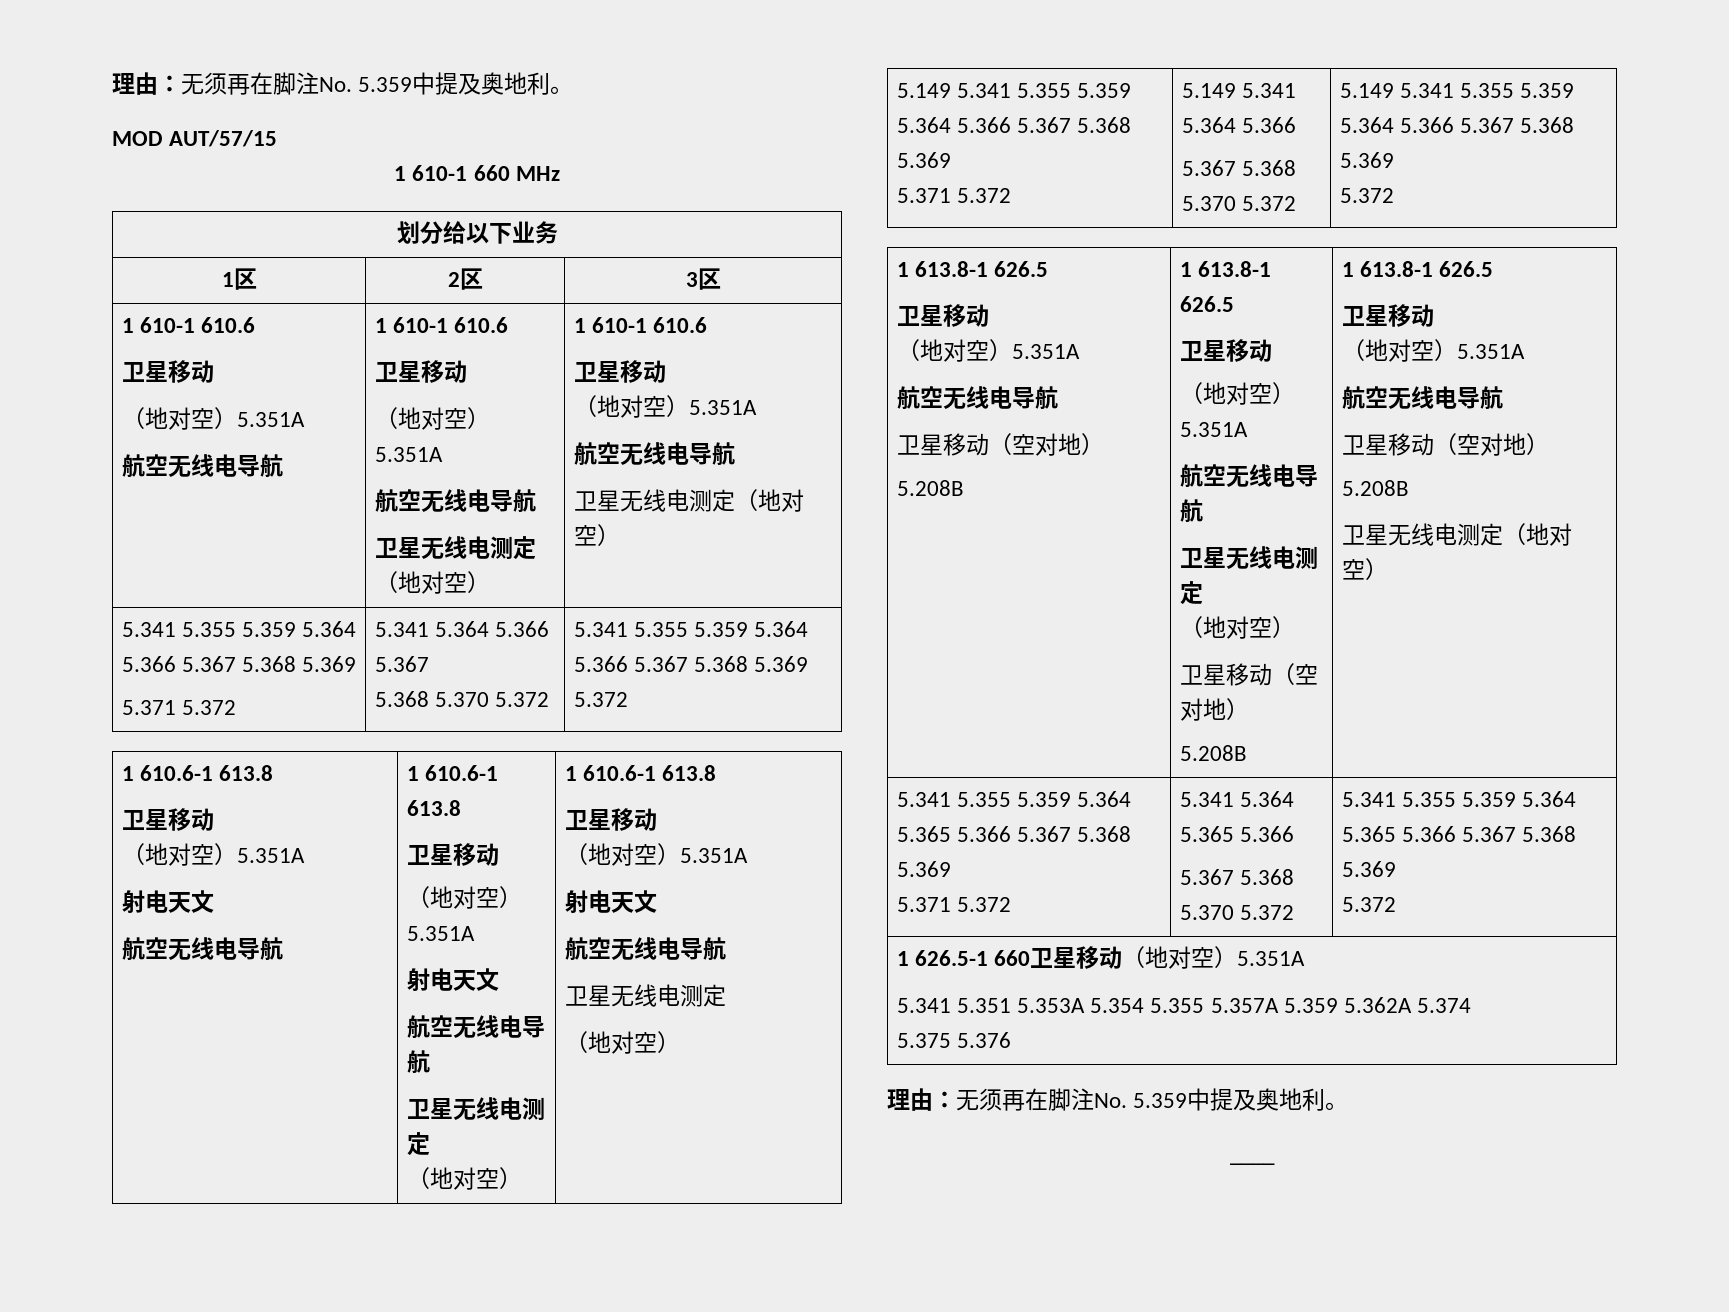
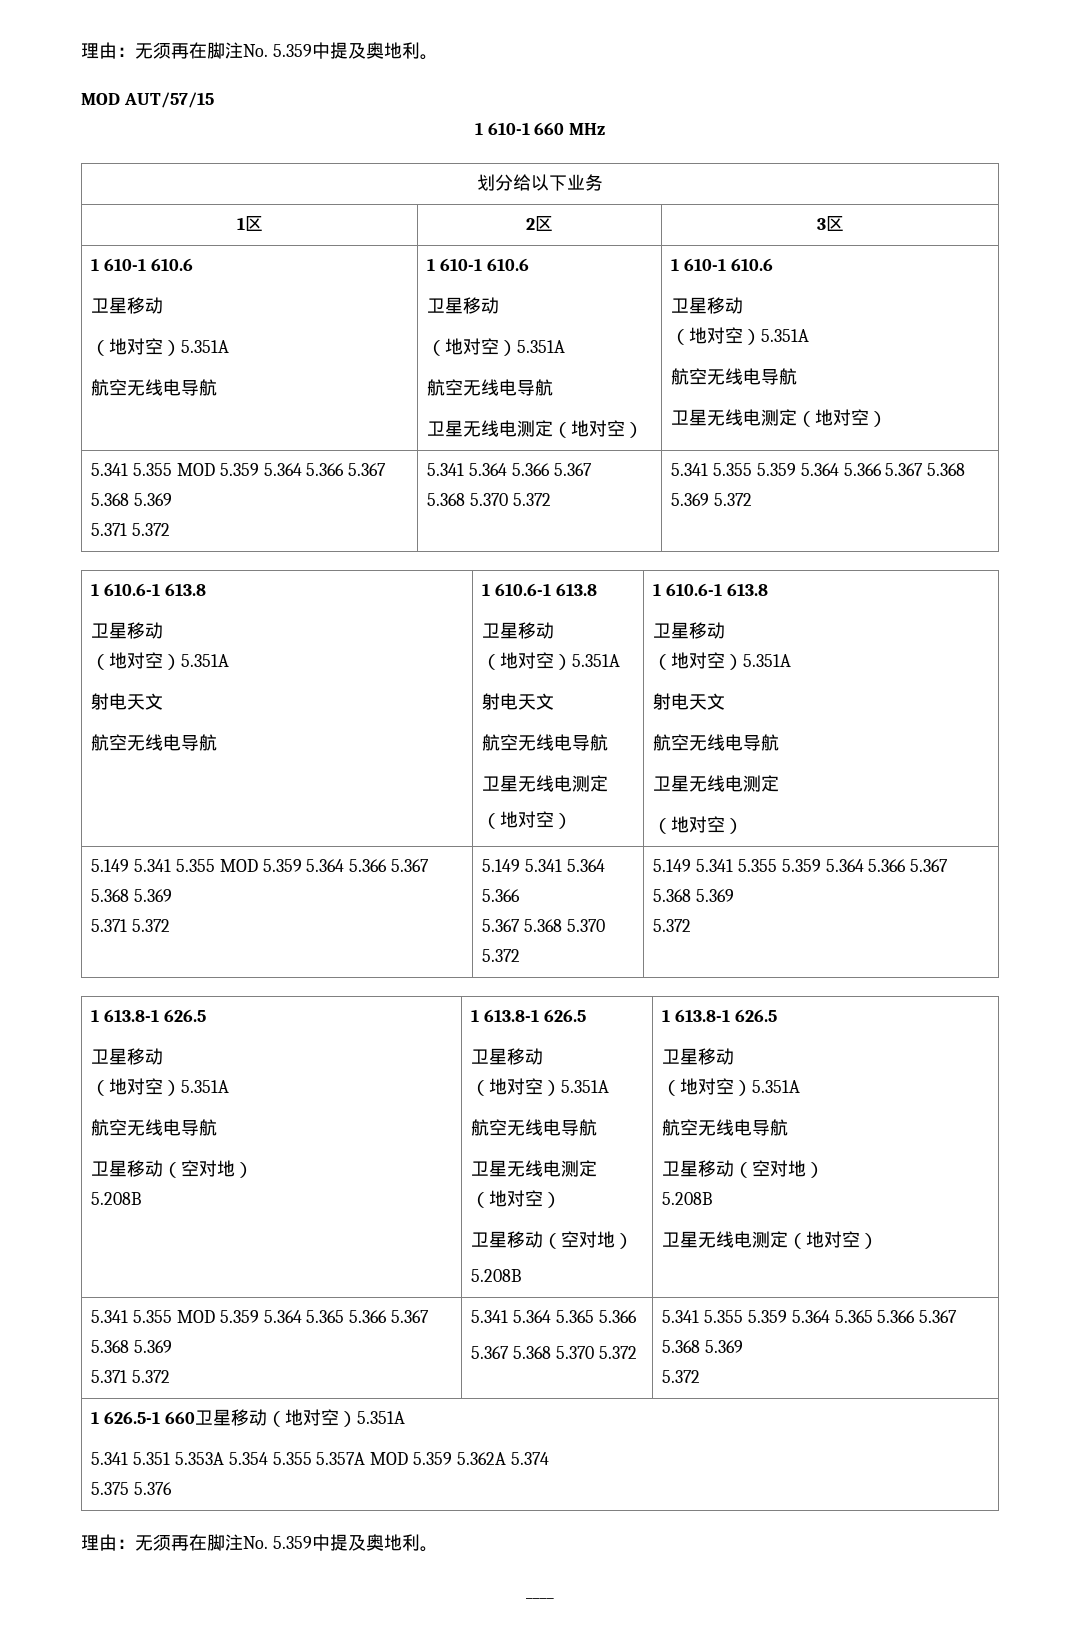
(236, 629) none -> [176,463,215,476] MOD
(1071, 90) none -> [219,859,258,872] MOD
(1011, 799) none -> [176,1310,215,1323] MOD
(1279, 1005) none -> [370,1452,409,1465] MOD

